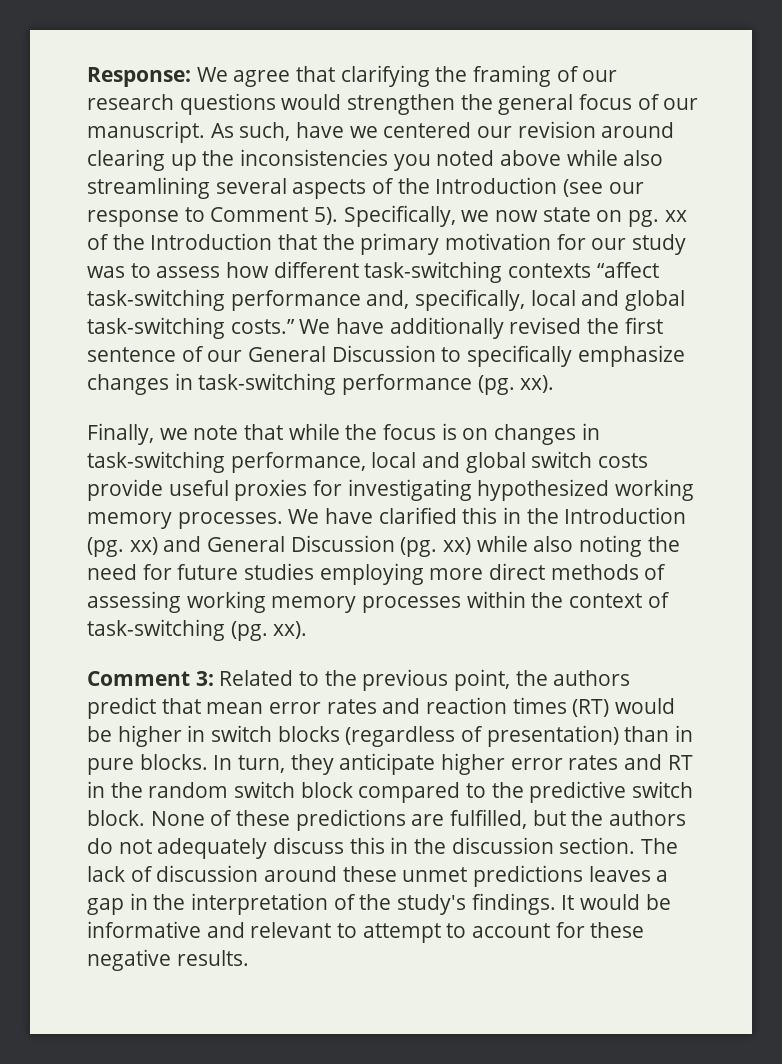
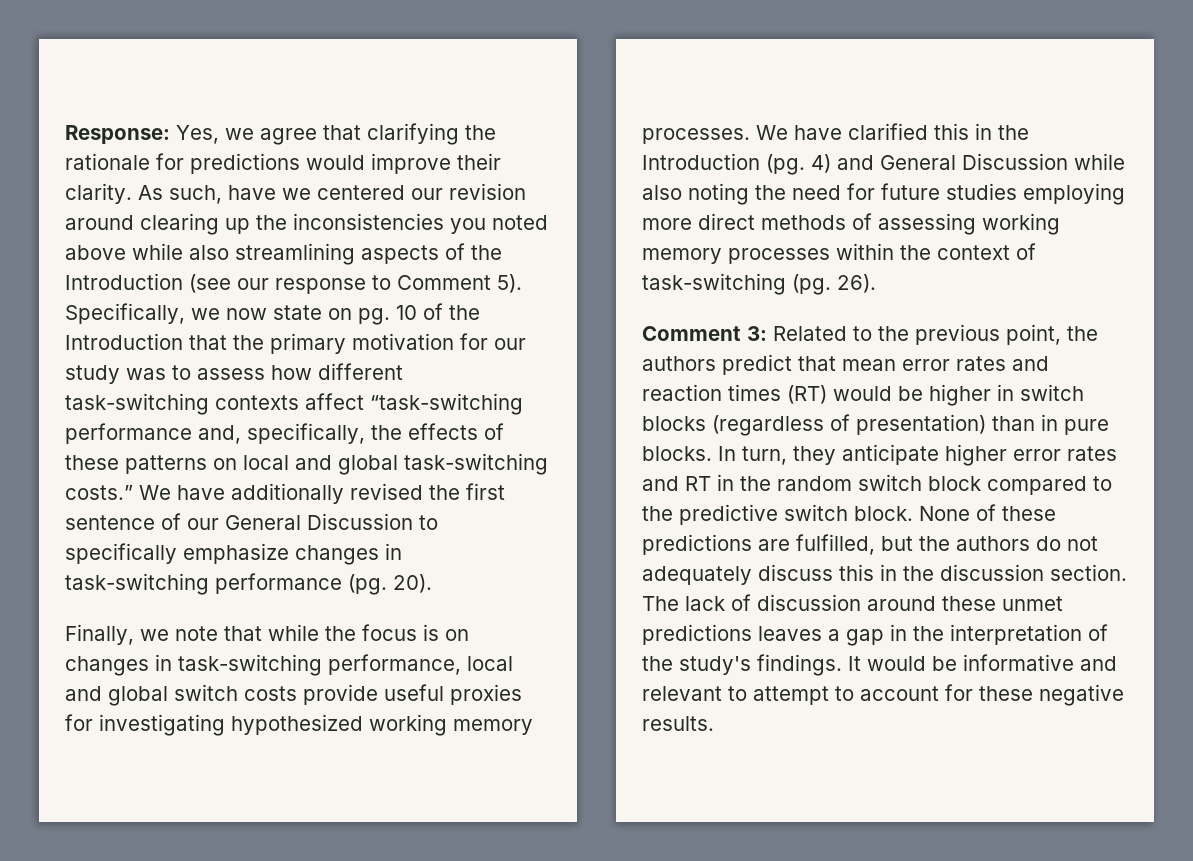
[196,67,228,82] We -> [176,125,254,144] Yes, we
[473,65,618,87] [87,93,699,115] [87,121,205,143] framing of our research questions would strengthen the general focus of our manuscript. -> [65,153,501,174] [65,183,132,204] rationale for predictions would improve their clarity.
[215,178,287,194] several -> (355, 254) none
[664,210,687,222] xx -> [396,305,417,320] 10
[596,262,659,278] [87,289,225,311] “affect task-switching -> [305,393,523,415] affect “task-switching
(526, 300) none -> [371,423,504,440] [65,455,237,474] the effects of these patterns on
[520,375,555,393] xx). -> [393,574,432,593] 20).
[129,537,158,555] xx) -> [811,154,831,173] 4)
[400,537,472,557] (pg. xx) -> (1068, 161) none
[273,621,308,639] xx). -> [837,274,876,293] 26).

